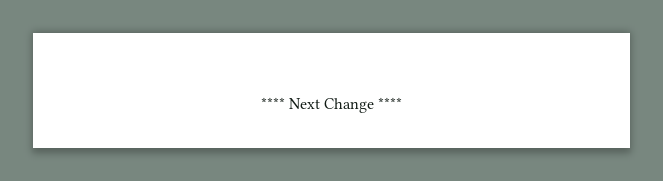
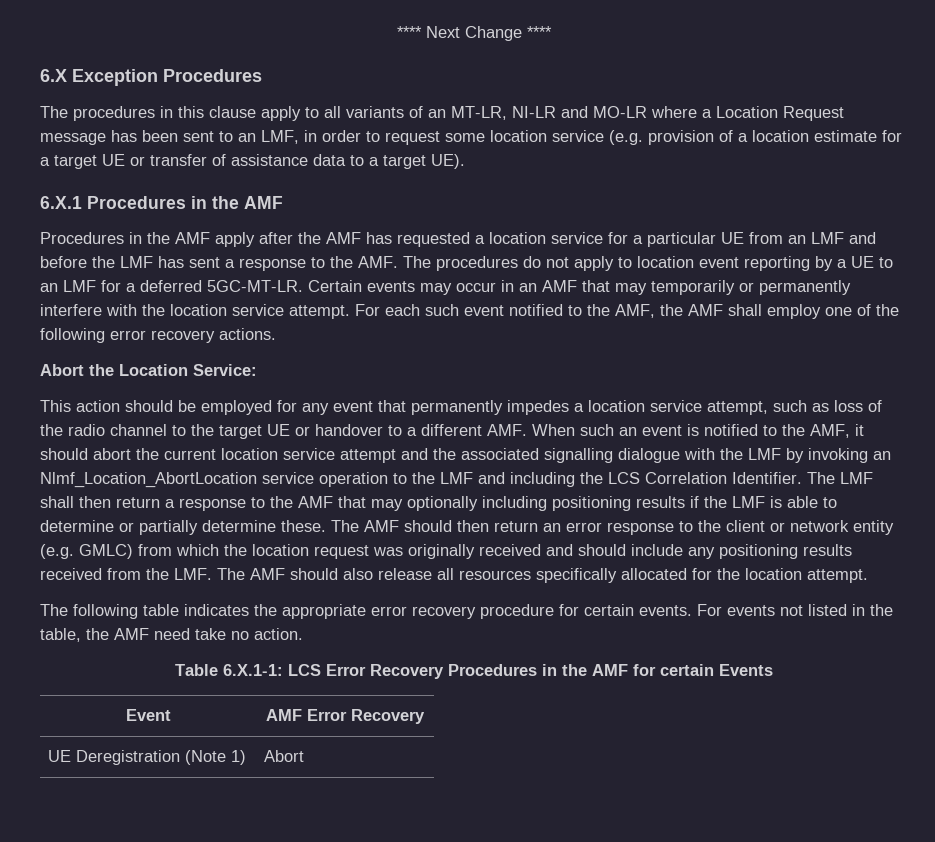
(403, 103) none -> [40,69,262,86] [40,106,844,121] [40,130,902,145] [40,154,465,169] [40,196,283,209] [40,232,876,247] [40,256,893,271] [40,280,851,295] [40,304,899,319] [40,328,276,343] [40,364,257,376] [40,400,882,415] [40,424,864,439] [40,448,891,463] [40,472,873,488] [40,496,837,511] [40,520,894,535] [40,544,852,559] [40,568,868,583] [40,604,893,619] [40,628,303,642] [174,664,773,679] [126,709,171,721] [266,709,425,724] [47,750,246,765] [263,750,304,762] // 6.X Exception Procedures // The procedures in this clause apply to all variants of an MT-LR, NI-LR and MO-LR where a Location Request message has been sent to an LMF, in order to request some location service (e.g. provision of a location estimate for a target UE or transfer of assistance data to a target UE). // 6.X.1 Procedures in the AMF // Procedures in the AMF apply after the AMF has requested a location service for a particular UE from an LMF and before the LMF has sent a response to the AMF. The procedures do not apply to location event reporting by a UE to an LMF for a deferred 5GC-MT-LR. Certain events may occur in an AMF that may temporarily or permanently interfere with the location service attempt. For each such event notified to the AMF, the AMF shall employ one of the following error recovery actions. // Abort the Location Service: // This action should be employed for any event that permanently impedes a location service attempt, such as loss of the radio channel to the target UE or handover to a different AMF. When such an event is notified to the AMF, it should abort the current location service attempt and the associated signalling dialogue with the LMF by invoking an Nlmf_Location_AbortLocation service operation to the LMF and including the LCS Correlation Identifier. The LMF shall then return a response to the AMF that may optionally including positioning results if the LMF is able to determine or partially determine these. The AMF should then return an error response to the client or network entity (e.g. GMLC) from which the location request was originally received and should include any positioning results received from the LMF. The AMF should also release all resources specifically allocated for the location attempt. // The following table indicates the appropriate error recovery procedure for certain events. For events not listed in the table, the AMF need take no action. // Table 6.X.1-1: LCS Error Recovery Procedures in the AMF for certain Events // Event | AMF Error Recovery // UE Deregistration (Note 1) | Abort

